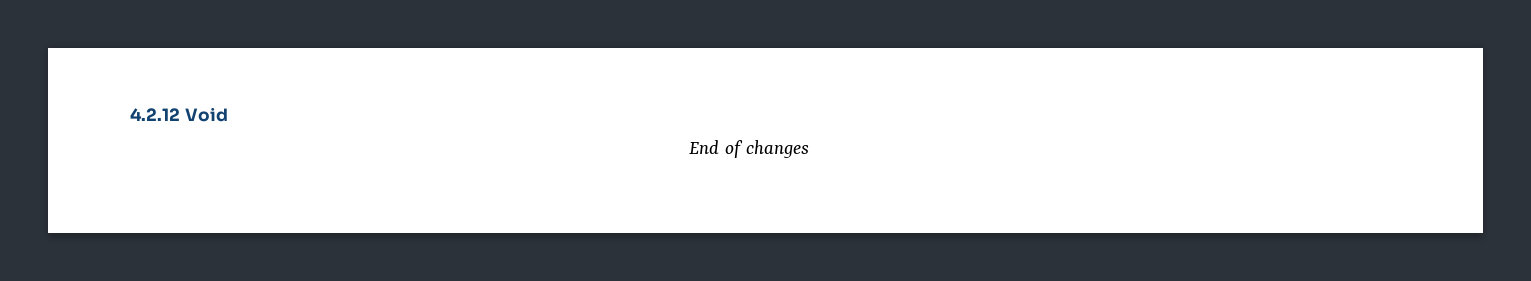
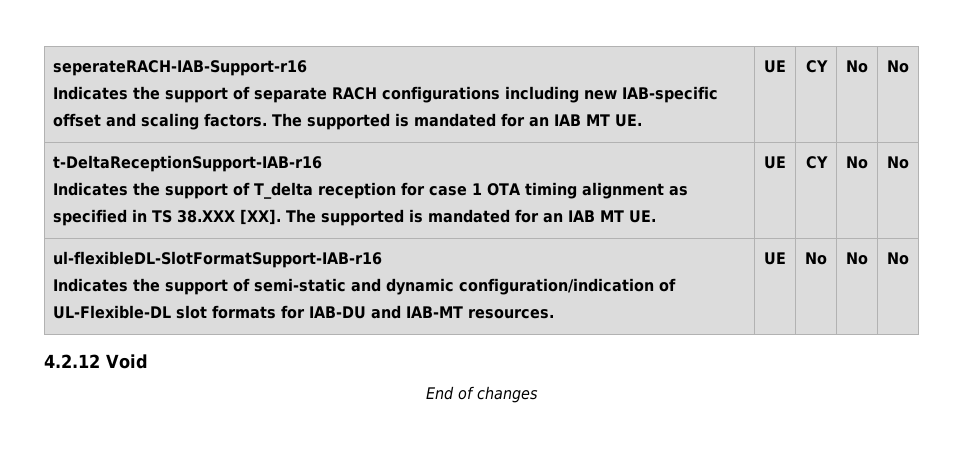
(130, 114) none -> [53,60,308,76] [53,86,719,103] [53,113,643,130] [764,60,786,73] [805,60,828,73] [846,60,868,73] [887,60,909,73] [53,155,323,172] [53,182,688,199] [53,209,657,226] [764,156,786,169] [805,156,828,169] [846,156,868,169] [887,156,909,169] [53,251,383,268] [53,278,677,295] [53,305,555,319] [764,252,786,265] [805,252,827,265] [846,252,868,265] [887,252,909,265] seperateRACH-IAB-Support-r16 // Indicates the support of separate RACH configurations including new IAB-specific offset and scaling factors. The supported is mandated for an IAB MT UE. | UE | CY | No | No // t-DeltaReceptionSupport-IAB-r16 // Indicates the support of T_delta reception for case 1 OTA timing alignment as specified in TS 38.XXX [XX]. The supported is mandated for an IAB MT UE. | UE | CY | No | No // ul-flexibleDL-SlotFormatSupport-IAB-r16 // Indicates the support of semi-static and dynamic configuration/indication of UL-Flexible-DL slot formats for IAB-DU and IAB-MT resources. | UE | No | No | No //

